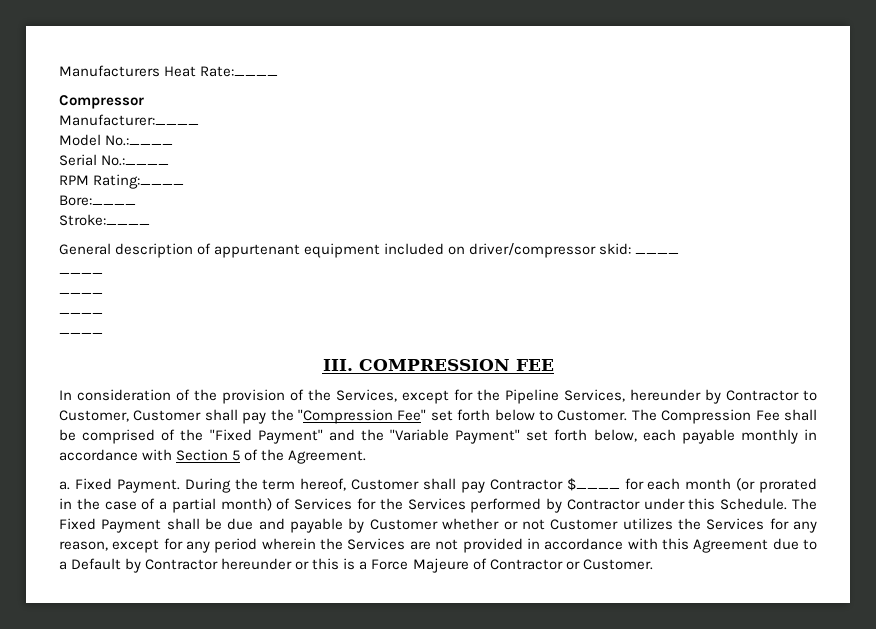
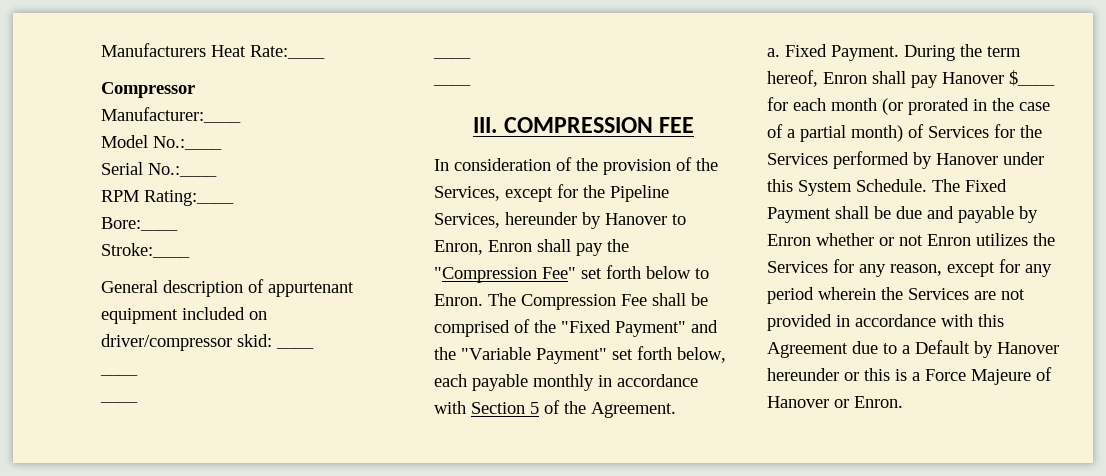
[726,390,817,401] [59,410,202,422] Contractor to Customer, Customer -> [605,213,686,225] [434,240,532,255] Hanover to Enron, Enron
[557,410,628,421] Customer. -> [434,294,483,306] Enron.
[351,478,563,493] Customer shall pay Contractor -> [823,71,1004,88] Enron shall pay Hanover
[566,499,640,510] Contractor -> [936,153,998,165] Hanover
(716, 504) none -> [798,180,852,196] System
[369,519,438,530] Customer -> [767,234,811,246] Enron
[550,519,619,530] Customer -> [927,234,971,246] Enron
[145,559,219,570] Contractor -> [997,342,1059,354] Hanover
[489,559,653,570] Contractor or Customer. -> [767,396,903,408] Hanover or Enron.

